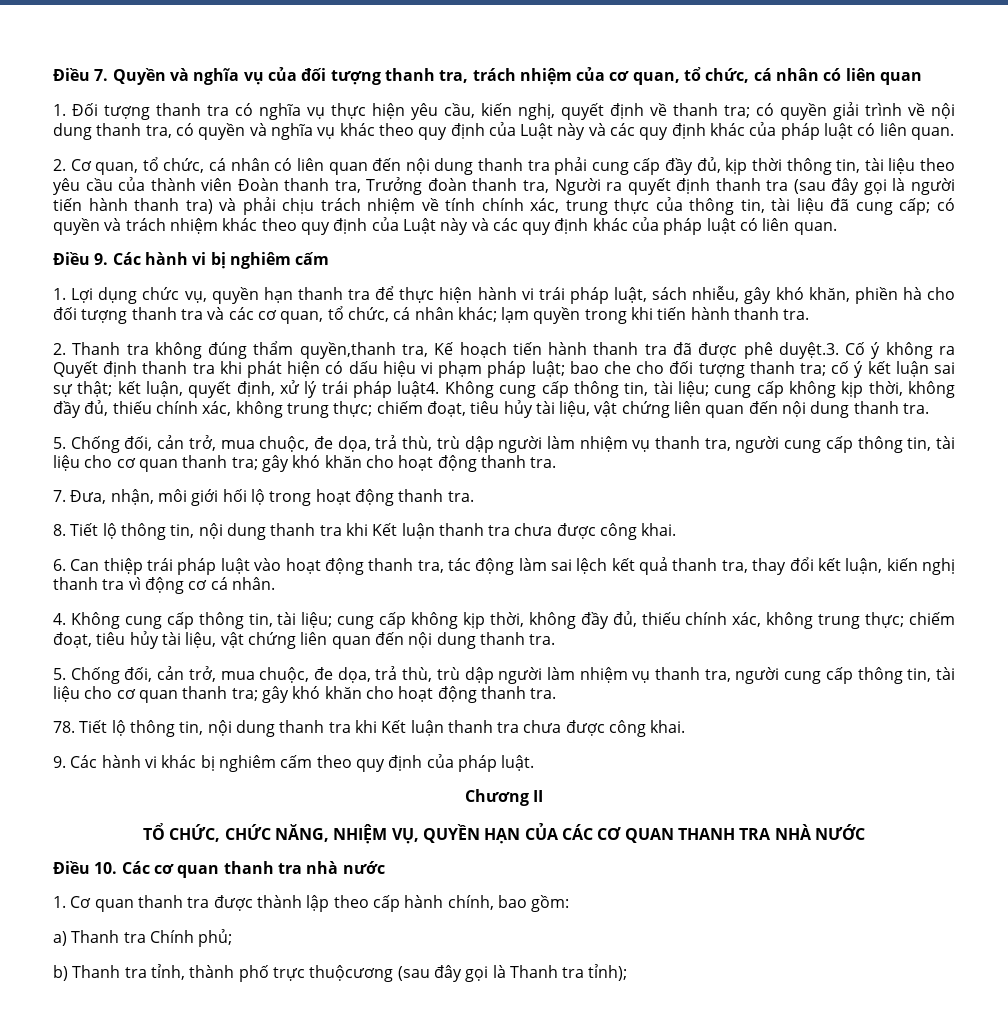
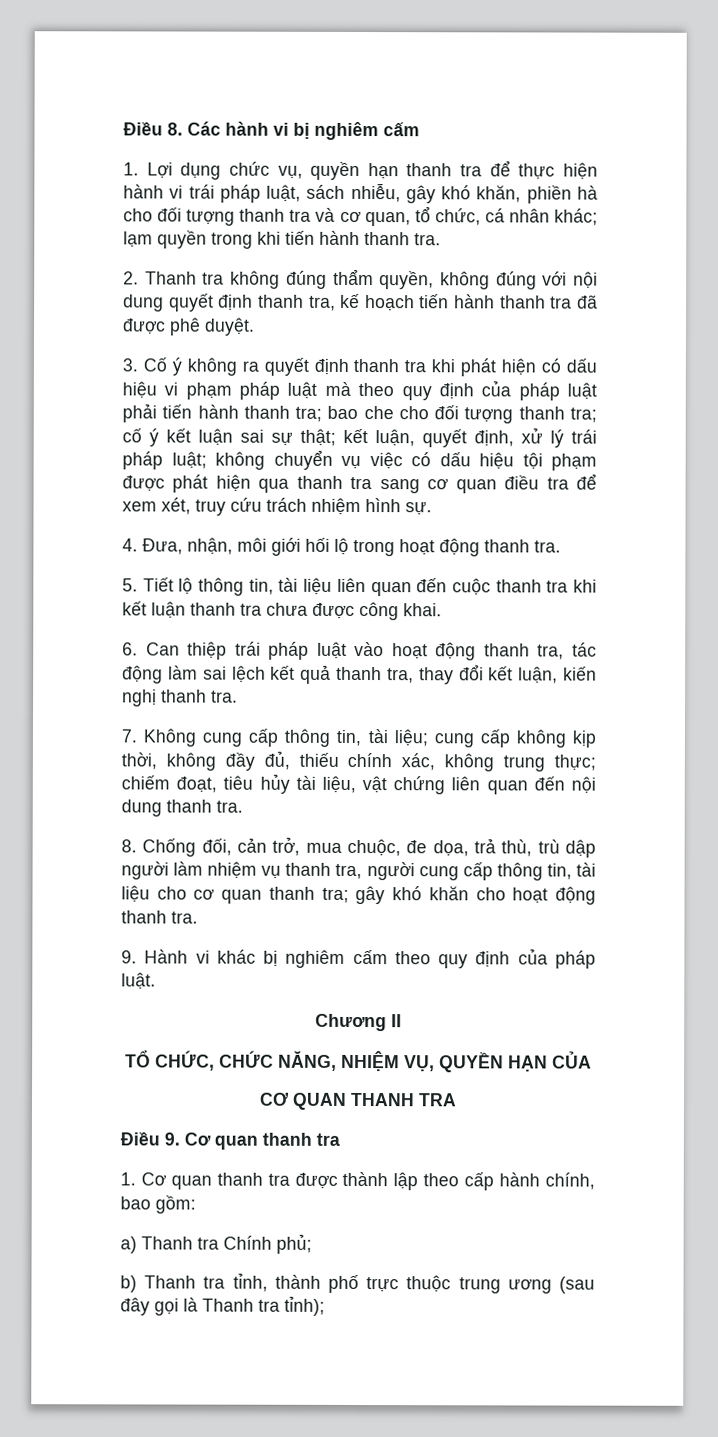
[53,67,923,85] [53,102,955,120] [53,122,955,140] [53,157,956,175] [53,177,955,195] [53,197,955,215] [53,217,837,235] [53,252,109,265] Điều 7. Quyền và nghĩa vụ của đối tượng thanh tra, trách nhiệm của cơ quan, tổ chức, cá nhân có liên quan // 1. Đối tượng thanh tra có nghĩa vụ thực hiện yêu cầu, kiến nghị, quyết định về thanh tra; có quyền giải trình về nội dung thanh tra, có quyền và nghĩa vụ khác theo quy định của Luật này và các quy định khác của pháp luật có liên quan. // 2. Cơ quan, tổ chức, cá nhân có liên quan đến nội dung thanh tra phải cung cấp đầy đủ, kịp thời thông tin, tài liệu theo yêu cầu của thành viên Đoàn thanh tra, Trưởng đoàn thanh tra, Người ra quyết định thanh tra (sau đây gọi là người tiến hành thanh tra) và phải chịu trách nhiệm về tính chính xác, trung thực của thông tin, tài liệu đã cung cấp; có quyền và trách nhiệm khác theo quy định của Luật này và các quy định khác của pháp luật có liên quan. // Điều 9. -> [123,122,183,136] Điều 8.
[228,307,254,320] các -> (336, 214) none
[299,342,454,359] quyền,thanh tra, Kế -> [379,271,598,290] [123,293,361,312] quyền, không đúng với nội dung quyết định thanh tra, kế
[778,342,839,359] duyệt.3. -> [205,317,255,336] [122,358,138,372] duyệt. // 3.
[53,361,98,378] Quyết -> [263,357,309,376] quyết
[531,361,565,377] luật; -> [287,380,597,401] [122,403,323,423] luật mà theo quy định của pháp luật phải tiến hành thanh tra;
[397,381,440,397] luật4. -> [171,449,597,471] [122,473,597,494] [122,497,432,516] [122,537,561,557] [122,577,597,597] [122,601,442,621] [122,641,597,661] [122,664,597,685] [122,689,238,707] [121,729,137,743] luật; không chuyển vụ việc có dấu hiệu tội phạm được phát hiện qua thanh tra sang cơ quan điều tra để xem xét, truy cứu trách nhiệm hình sự. // 4. Đưa, nhận, môi giới hối lộ trong hoạt động thanh tra. // 5. Tiết lộ thông tin, tài liệu liên quan đến cuộc thanh tra khi kết luận thanh tra chưa được công khai. // 6. Can thiệp trái pháp luật vào hoạt động thanh tra, tác động làm sai lệch kết quả thanh tra, thay đổi kết luận, kiến nghị thanh tra. // 7.
[53,437,66,449] 5. -> [121,839,137,853] 8.
[53,489,474,506] [53,523,677,540] [53,557,956,575] [53,577,275,594] [53,611,955,629] [53,631,556,649] [53,666,956,684] [53,686,557,703] [53,720,686,737] [53,755,141,768] // 7. Đưa, nhận, môi giới hối lộ trong hoạt động thanh tra. // 8. Tiết lộ thông tin, nội dung thanh tra khi Kết luận thanh tra chưa được công khai. // 6. Can thiệp trái pháp luật vào hoạt động thanh tra, tác động làm sai lệch kết quả thanh tra, thay đổi kết luận, kiến nghị thanh tra vì động cơ cá nhân. // 4. Không cung cấp thông tin, tài liệu; cung cấp không kịp thời, không đầy đủ, thiếu chính xác, không trung thực; chiếm đoạt, tiêu hủy tài liệu, vật chứng liên quan đến nội dung thanh tra. // 5. Chống đối, cản trở, mua chuộc, đe dọa, trả thù, trù dập người làm nhiệm vụ thanh tra, người cung cấp thông tin, tài liệu cho cơ quan thanh tra; gây khó khăn cho hoạt động thanh tra. // 78. Tiết lộ thông tin, nội dung thanh tra khi Kết luận thanh tra chưa được công khai. // 9. Các hành -> [121,949,189,964] // 9. Hành
[561,824,593,840] CÁC -> (592, 1060) //
[774,824,865,840] [53,861,385,878] NHÀ NƯỚC // Điều 10. Các cơ quan thanh tra nhà nước -> [120,1132,340,1150] // Điều 9. Cơ quan thanh tra
[309,965,394,982] thuộcương -> [406,1275,552,1294] thuộc trung ương

